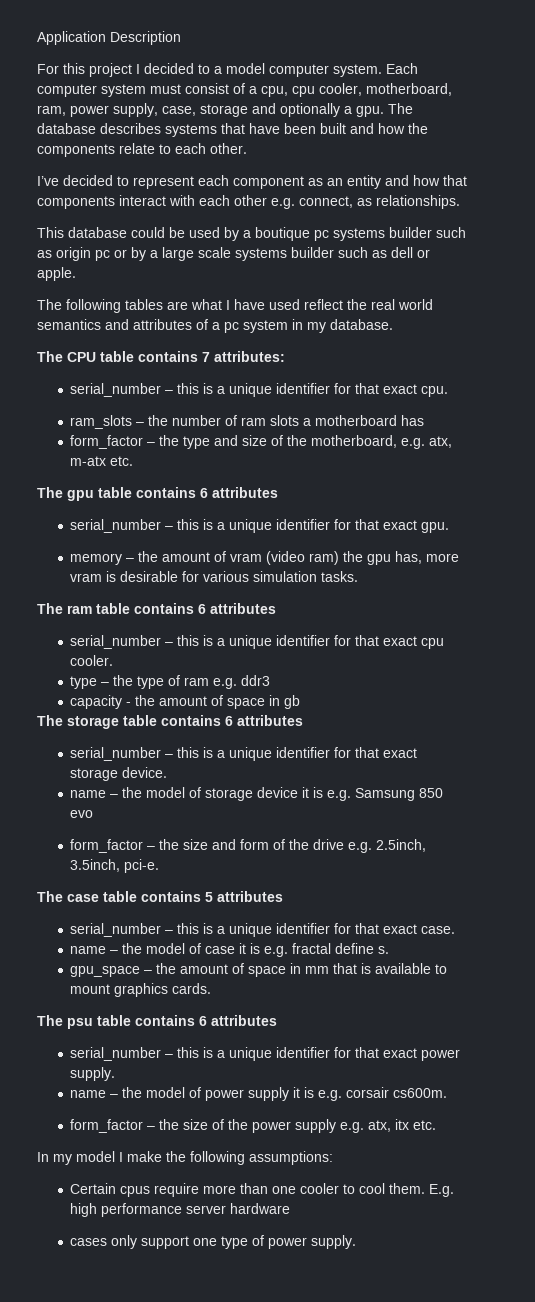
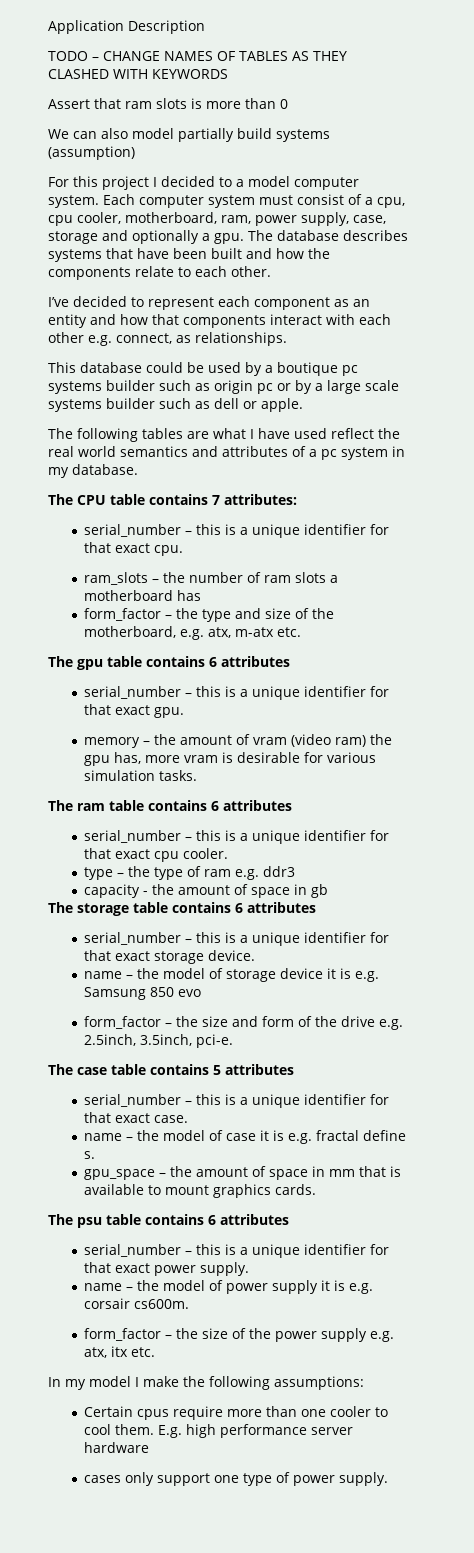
(181, 38) none -> [48,51,347,61] [48,69,228,79] [48,98,288,109] [48,128,330,142] [48,146,135,160] // TODO – CHANGE NAMES OF TABLES AS THEY CLASHED WITH KEYWORDS // Assert that ram slots is more than 0 // We can also model partially build systems (assumption)

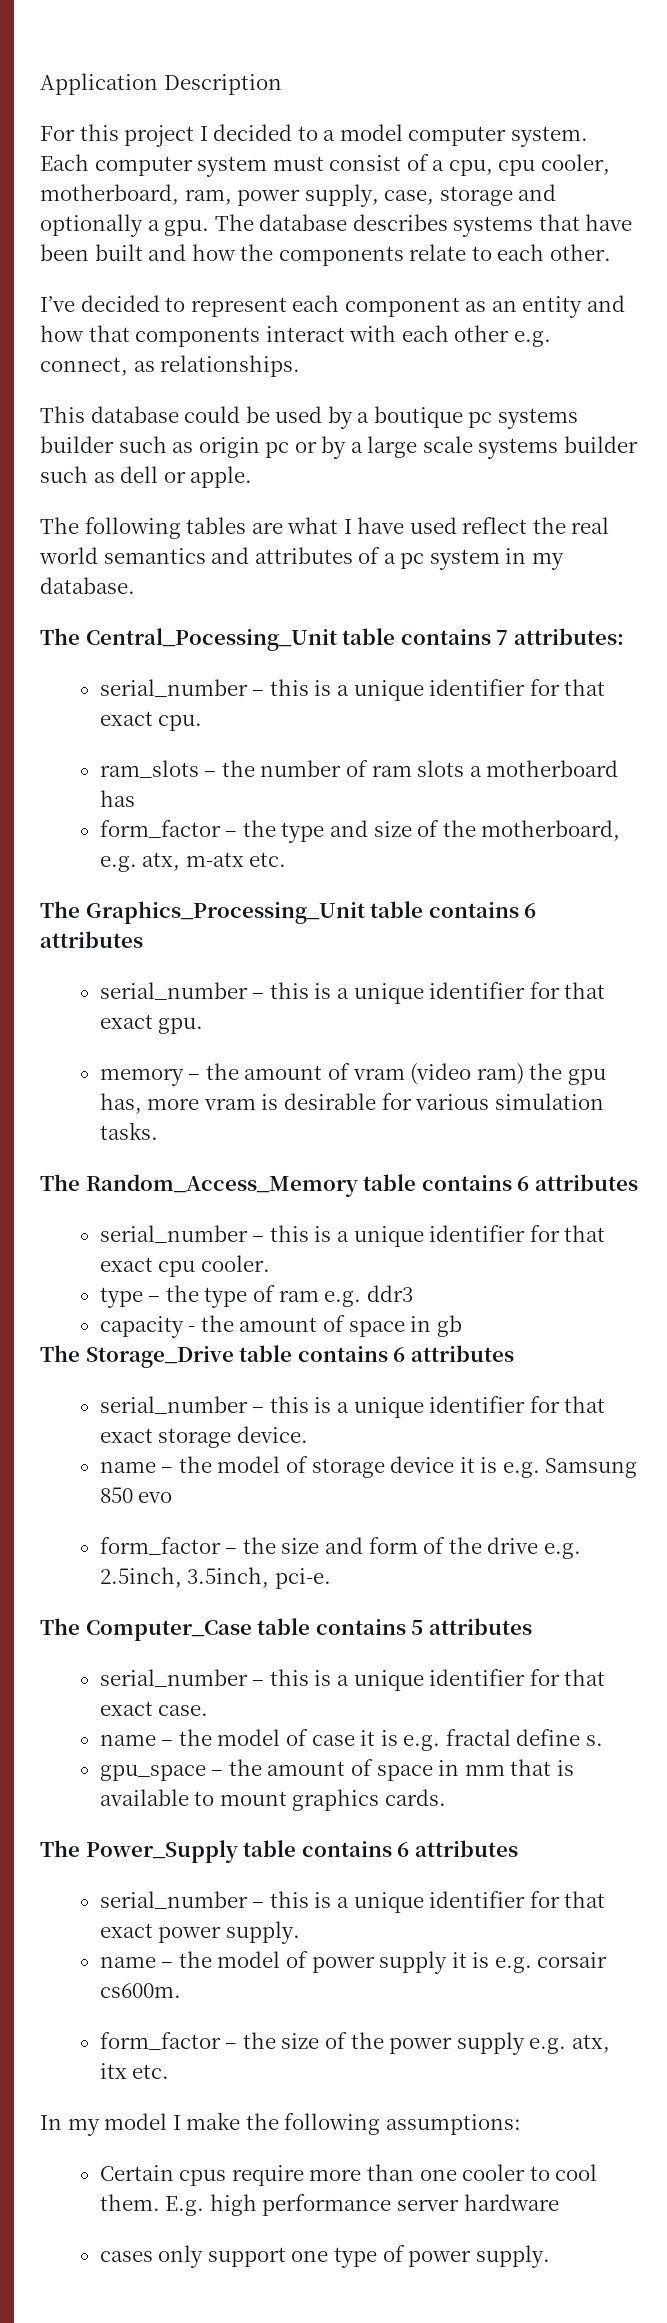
[48,51,347,61] [48,69,228,79] [48,98,288,109] [48,128,330,142] [48,146,135,160] // TODO – CHANGE NAMES OF TABLES AS THEY CLASHED WITH KEYWORDS // Assert that ram slots is more than 0 // We can also model partially build systems (assumption) -> (282, 84) none
[77,495,106,505] CPU -> [85,628,337,651] Central_Pocessing_Unit
[77,659,103,670] gpu -> [85,901,365,924] Graphics_Processing_Unit
[77,803,105,811] ram -> [85,1174,358,1197] Random_Access_Memory
[77,903,129,916] storage -> [85,1346,234,1368] Storage_Drive
[77,1067,107,1075] case -> [85,1620,252,1641] Computer_Case
[77,1217,102,1228] psu -> [85,1840,238,1863] Power_Supply

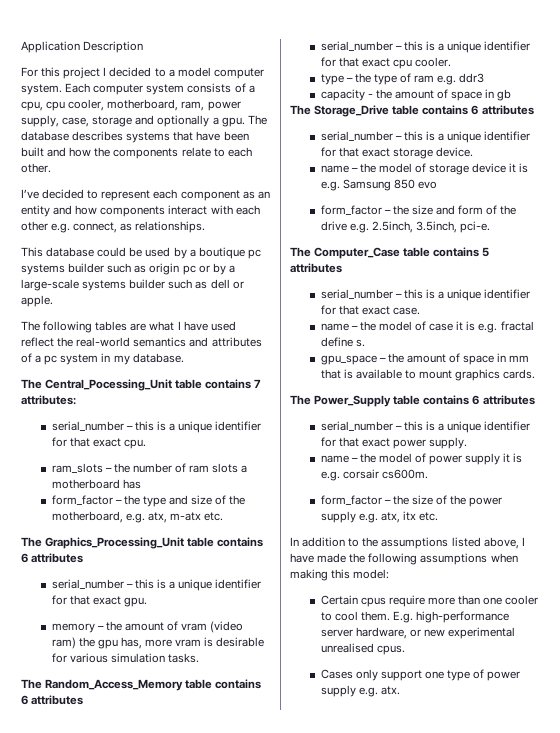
[272,155,402,171] must consist -> [187,83,232,93] consists
[88,325,130,342] that -> (98, 210) none
[367,436,473,458] large scale -> [21,279,79,291] large-scale
[571,517,610,534] [39,547,98,564] real world -> [76,337,131,347] real-world
[67,2112,521,2136] my model I make the following assumptions: -> [302,537,525,549] [290,553,518,565] [290,569,390,581] addition to the assumptions listed above, I have made the following assumptions when making this model:
[209,2194,559,2216] [99,2251,153,2262] high performance server hardware // cases -> [415,611,509,623] [320,627,515,639] [320,643,405,655] [320,669,353,679] high-performance server hardware, or new experimental unrealised cpus. // Cases
[475,2245,550,2268] supply. -> [320,685,400,697] supply e.g. atx.

